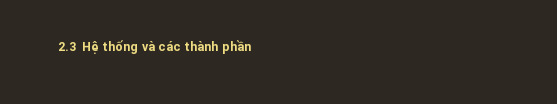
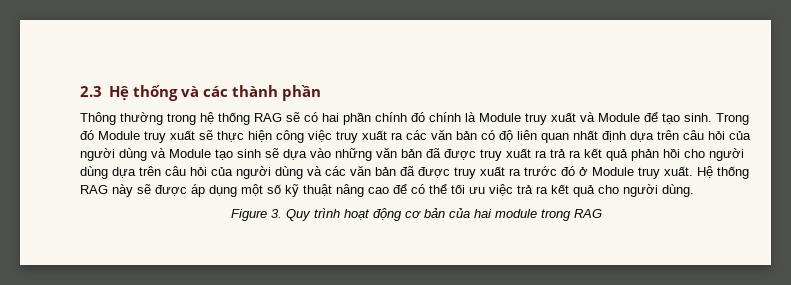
(251, 47) none -> [80,112,749,125] [80,129,751,143] [80,147,744,161] [80,165,749,179] [80,184,694,197] [231,208,602,221] // Thông thường trong hệ thống RAG sẽ có hai phần chính đó chính là Module truy xuất và Module để tạo sinh. Trong đó Module truy xuất sẽ thực hiện công việc truy xuất ra các văn bản có độ liên quan nhất định dựa trên câu hỏi của người dùng và Module tạo sinh sẽ dựa vào những văn bản đã được truy xuất ra trả ra kết quả phản hồi cho người dùng dựa trên câu hỏi của người dùng và các văn bản đã được truy xuất ra trước đó ở Module truy xuất. Hệ thống RAG này sẽ được áp dụng một số kỹ thuật nâng cao để có thể tối ưu việc trả ra kết quả cho người dùng. // Figure 3. Quy trình hoạt động cơ bản của hai module trong RAG

